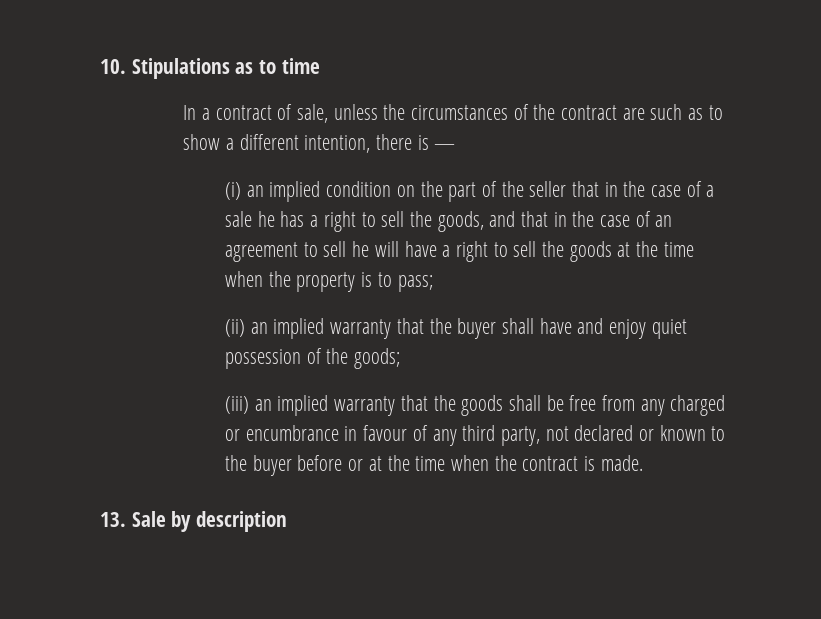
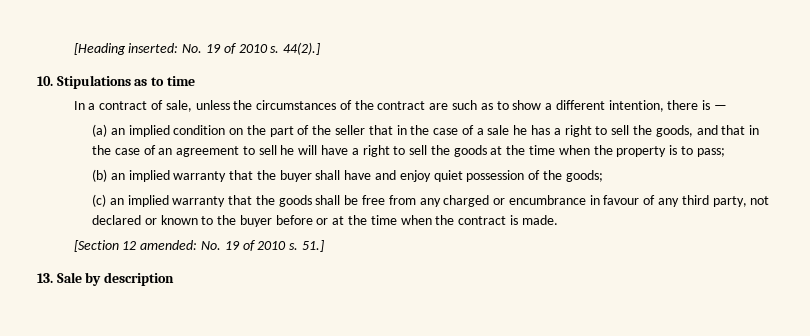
(100, 66) none -> [73,42,321,55] [Heading inserted: No. 19 of 2010 s. 44(2).] //
[225,182,242,200] (i) -> [91,124,107,137] (a)
[225,319,246,337] (ii) -> [91,169,107,182] (b)
[225,396,250,414] (iii) -> [91,194,106,207] (c)
(643, 463) none -> [73,240,324,252] // [Section 12 amended: No. 19 of 2010 s. 51.]

